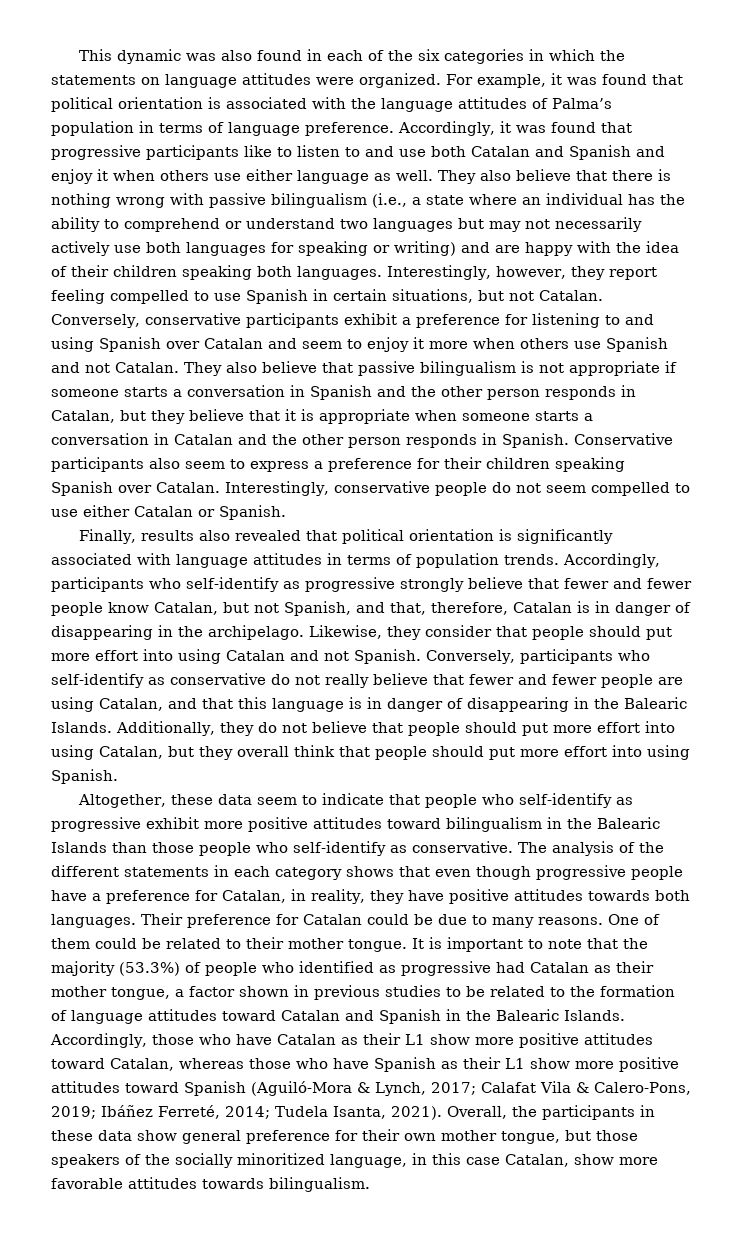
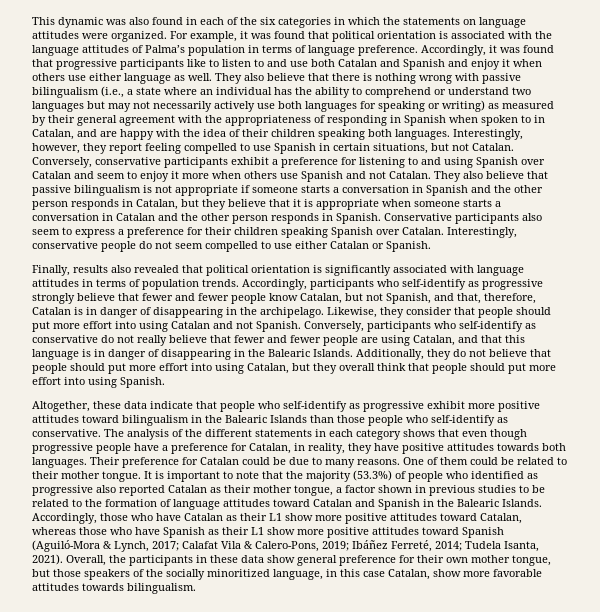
(456, 248) none -> [488,101,554,109] [32,115,545,126] [32,129,74,140] as measured by their general agreement with the appropriateness of responding in Spanish when spoken to in Catalan,
[256,795,317,805] seem to -> (147, 405) none
[496,962,525,973] had -> [96,485,165,496] also reported

